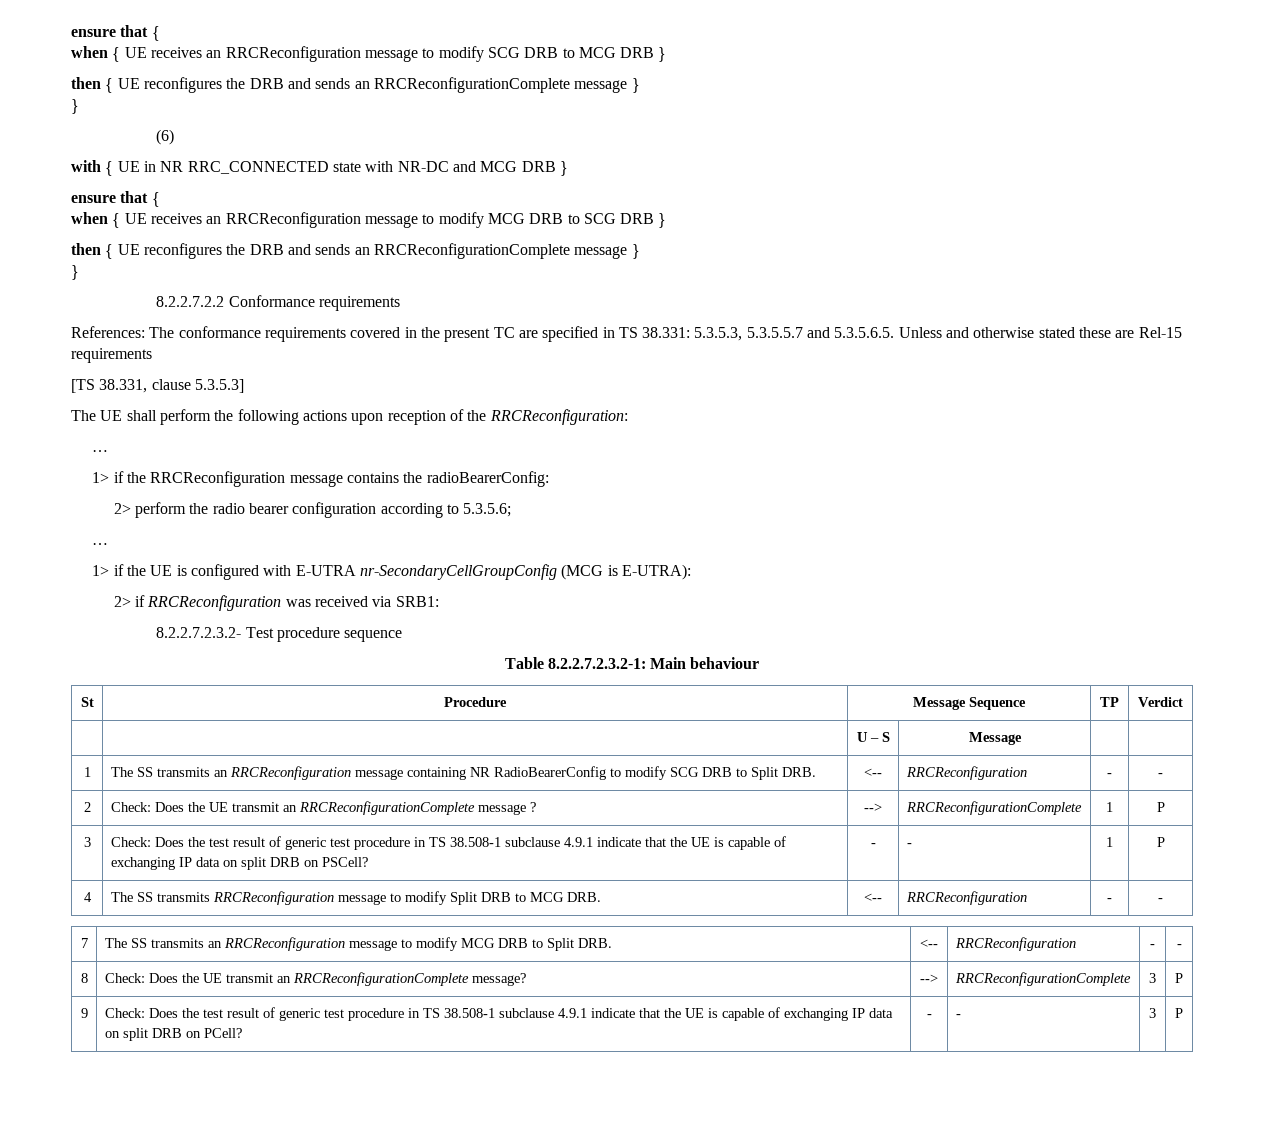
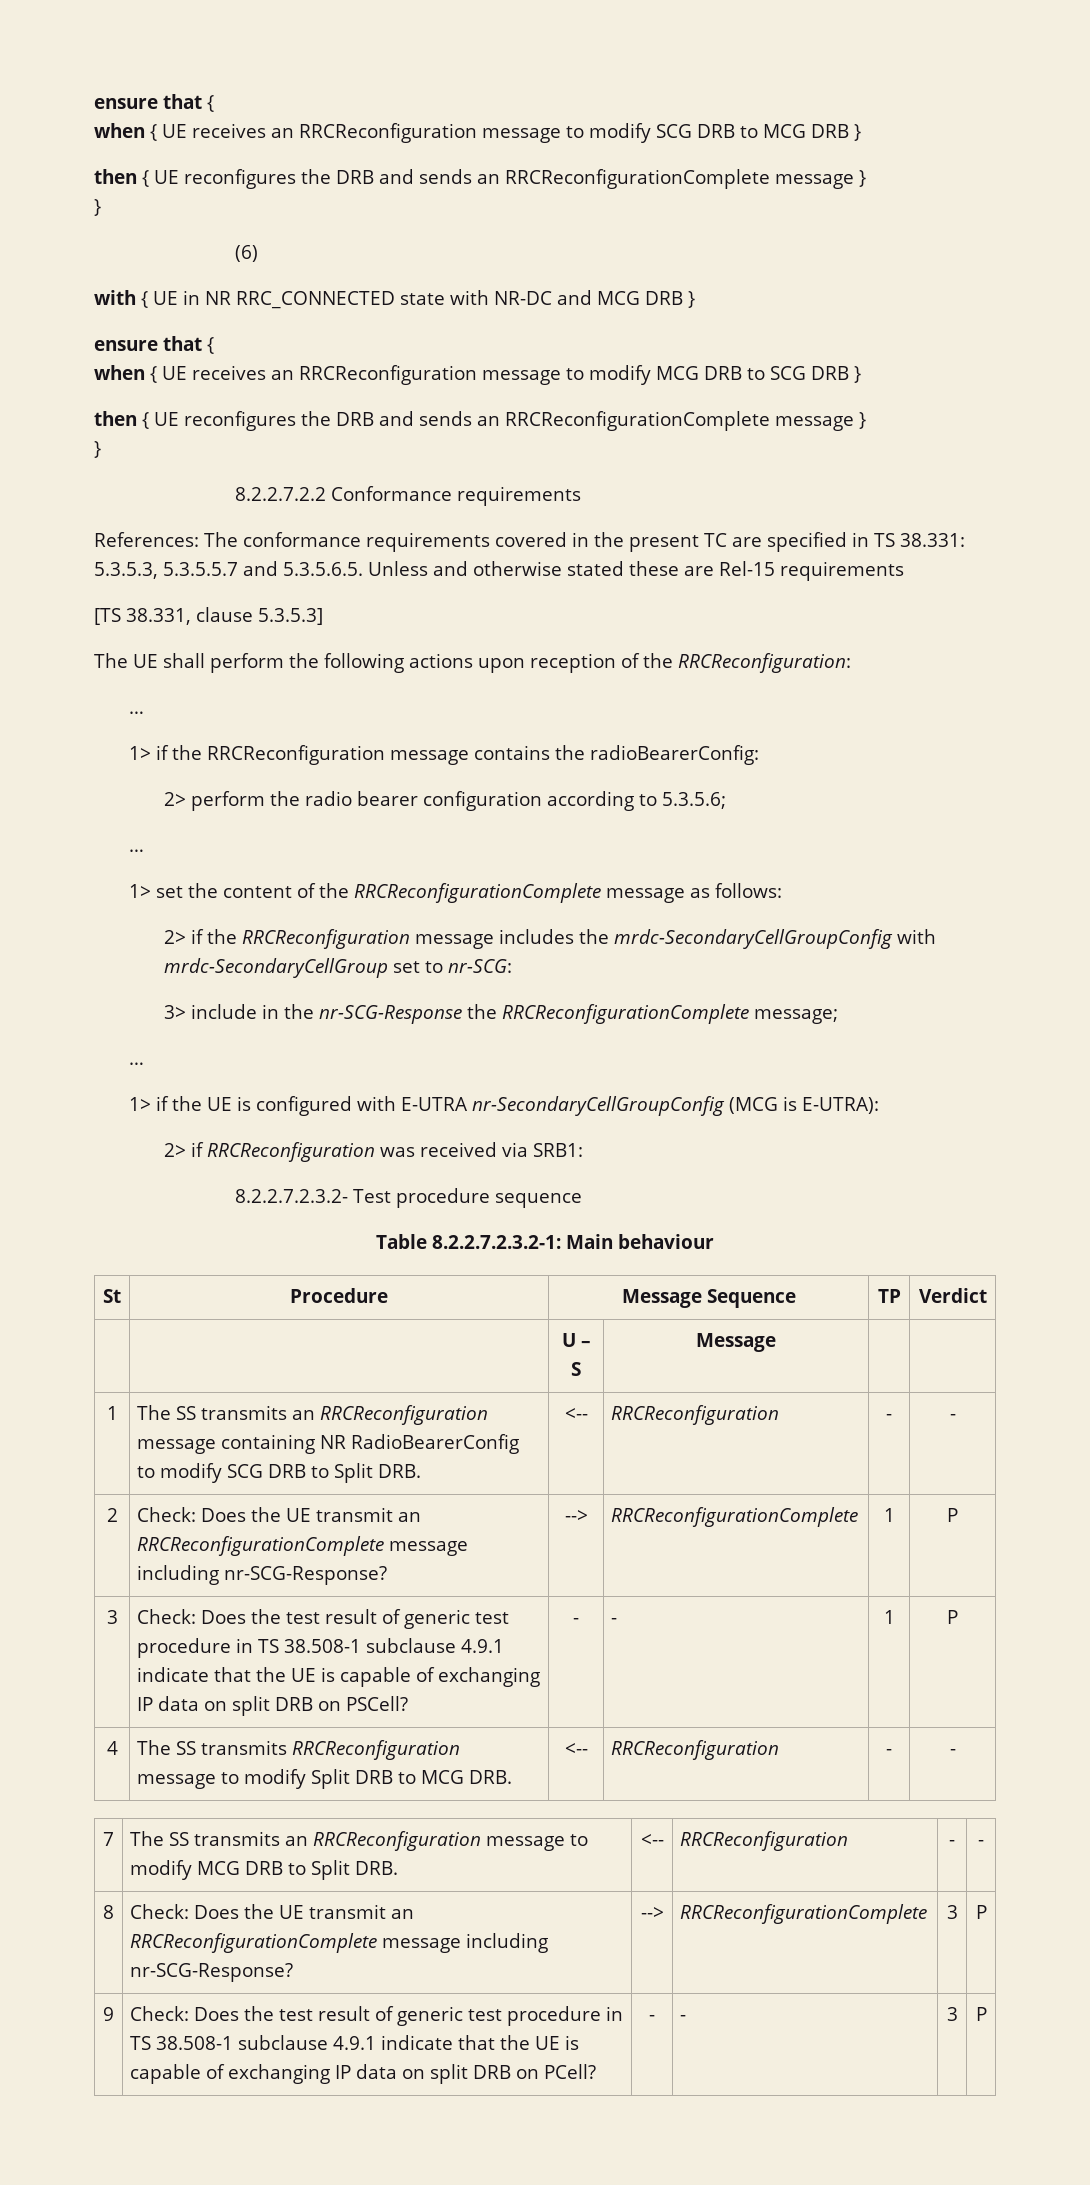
(109, 544) none -> [129,883,783,903] [164,929,937,949] [164,958,513,978] [164,1004,839,1024] [129,1062,145,1065] // 1> set the content of the RRCReconfigurationComplete message as follows: // 2> if the RRCReconfiguration message includes the mrdc-SecondaryCellGroupConfig with mrdc-SecondaryCellGroup set to nr-SCG: // 3> include in the nr-SCG-Response the RRCReconfigurationComplete message; // …
[529,802,536,812] ? -> [137,1565,388,1585] including nr-SCG-Response?
[471,973,526,986] message? -> [382,1933,549,1953] [130,1963,294,1982] message including nr-SCG-Response?

